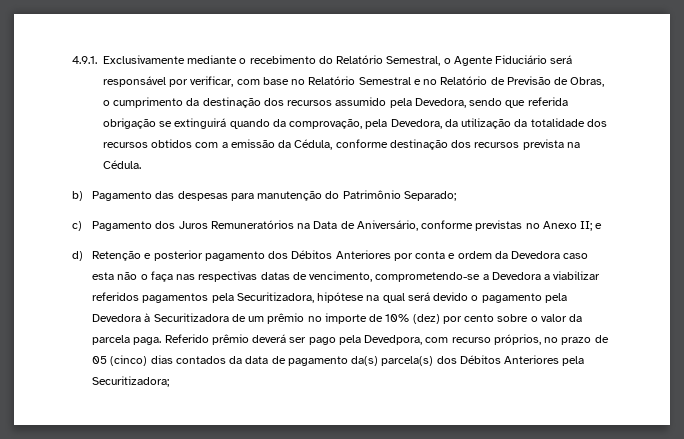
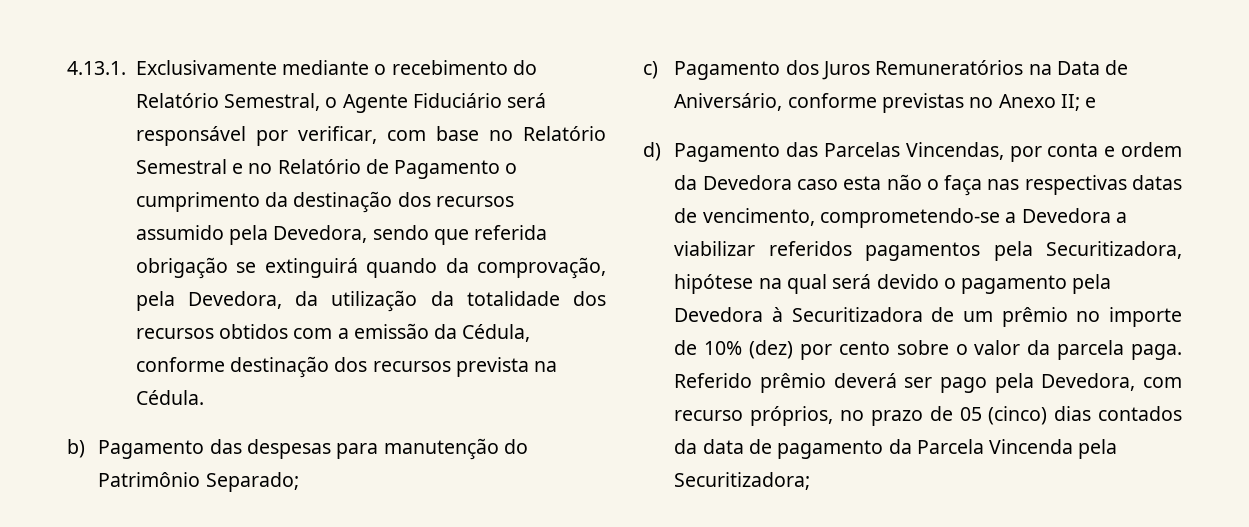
[72,56,97,64] 4.9.1. -> [67,61,126,75] 4.13.1.
[506,76,605,87] Previsão de Obras, -> [394,160,501,179] Pagamento
[92,250,391,261] Retenção e posterior pagamento dos Débitos Anteriores -> [674,142,1004,162] Pagamento das Parcelas Vincendas,
[364,335,423,345] Devedpora, -> [1041,373,1136,391] Devedora,
[351,355,560,366] da(s) parcela(s) dos Débitos Anteriores -> [888,439,1074,454] da Parcela Vincenda

